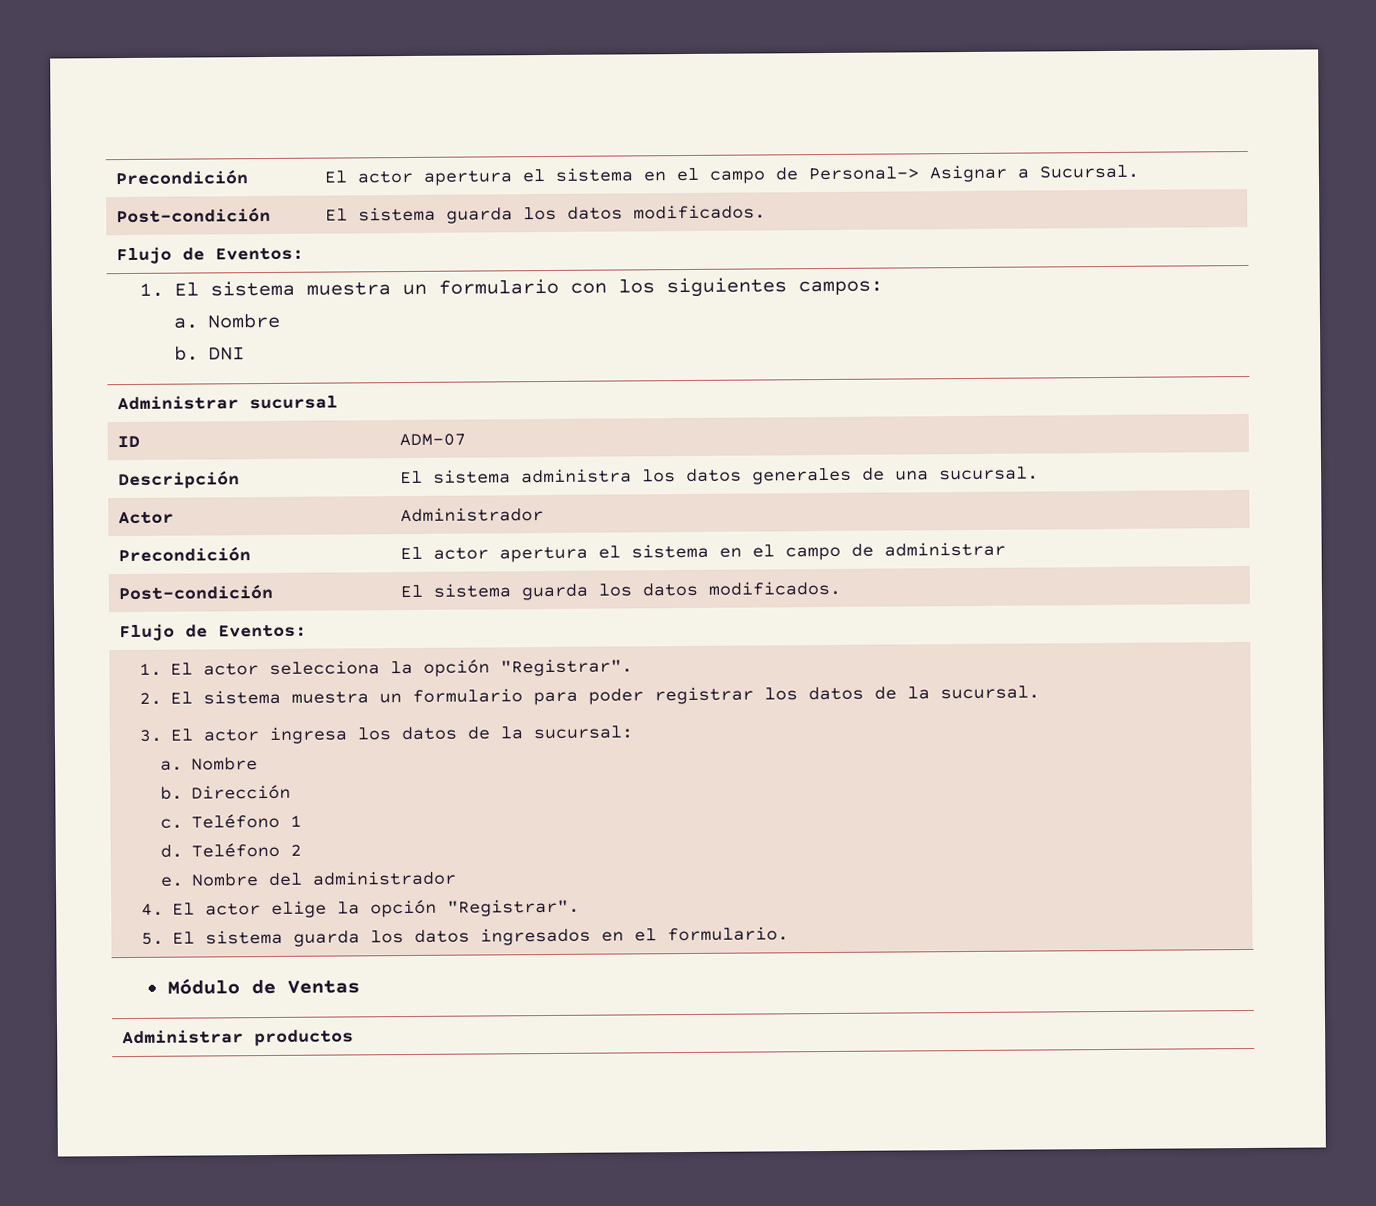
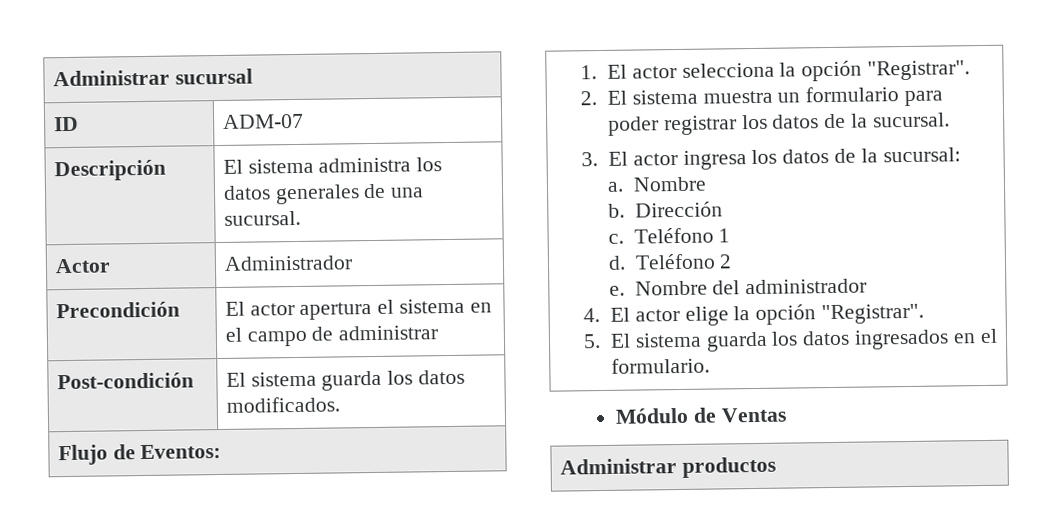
[115,169,249,186] [324,164,1140,186] [116,206,272,224] [325,204,767,224] [116,246,305,265] [139,277,883,298] [172,312,281,329] [173,345,245,361] Precondición | El actor apertura el sistema en el campo de Personal-> Asignar a Sucursal. // Post-condición | El sistema guarda los datos modificados. // Flujo de Eventos: // 1. El sistema muestra un formulario con los siguientes campos: // a. Nombre // b. DNI // -> (52, 78) none

